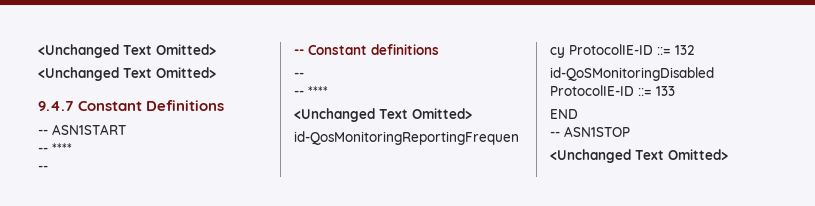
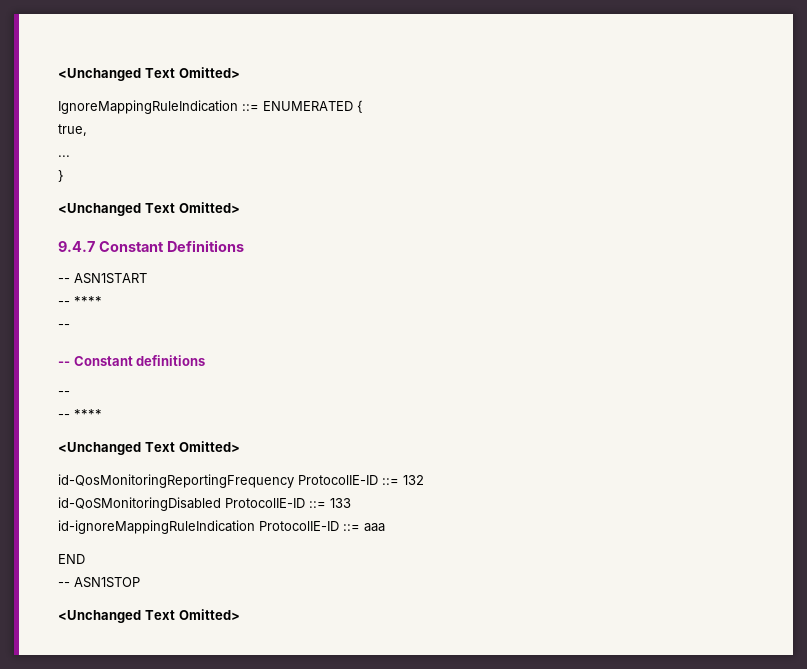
[38,44,216,58] <Unchanged Text Omitted> -> [58,67,240,81] [58,100,363,114] [58,124,87,136] [58,155,70,157] [58,170,64,182] <Unchanged Text Omitted> // IgnoreMappingRuleIndication ::= ENUMERATED { // true, // ... // }
(675, 91) none -> [58,520,385,534] // id-ignoreMappingRuleIndication ProtocolIE-ID ::= aaa

